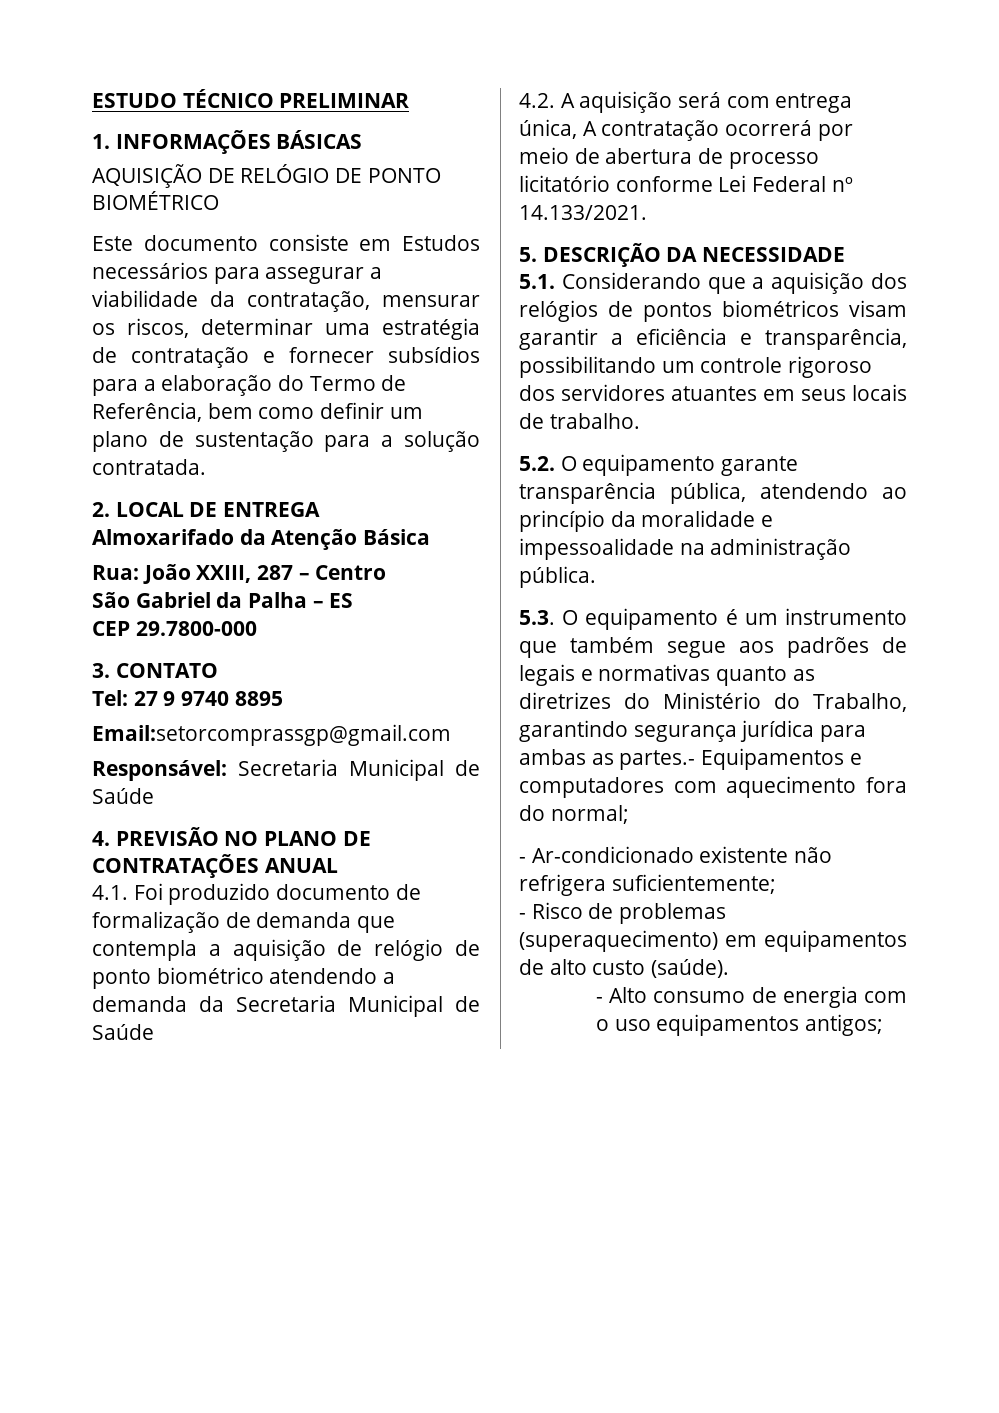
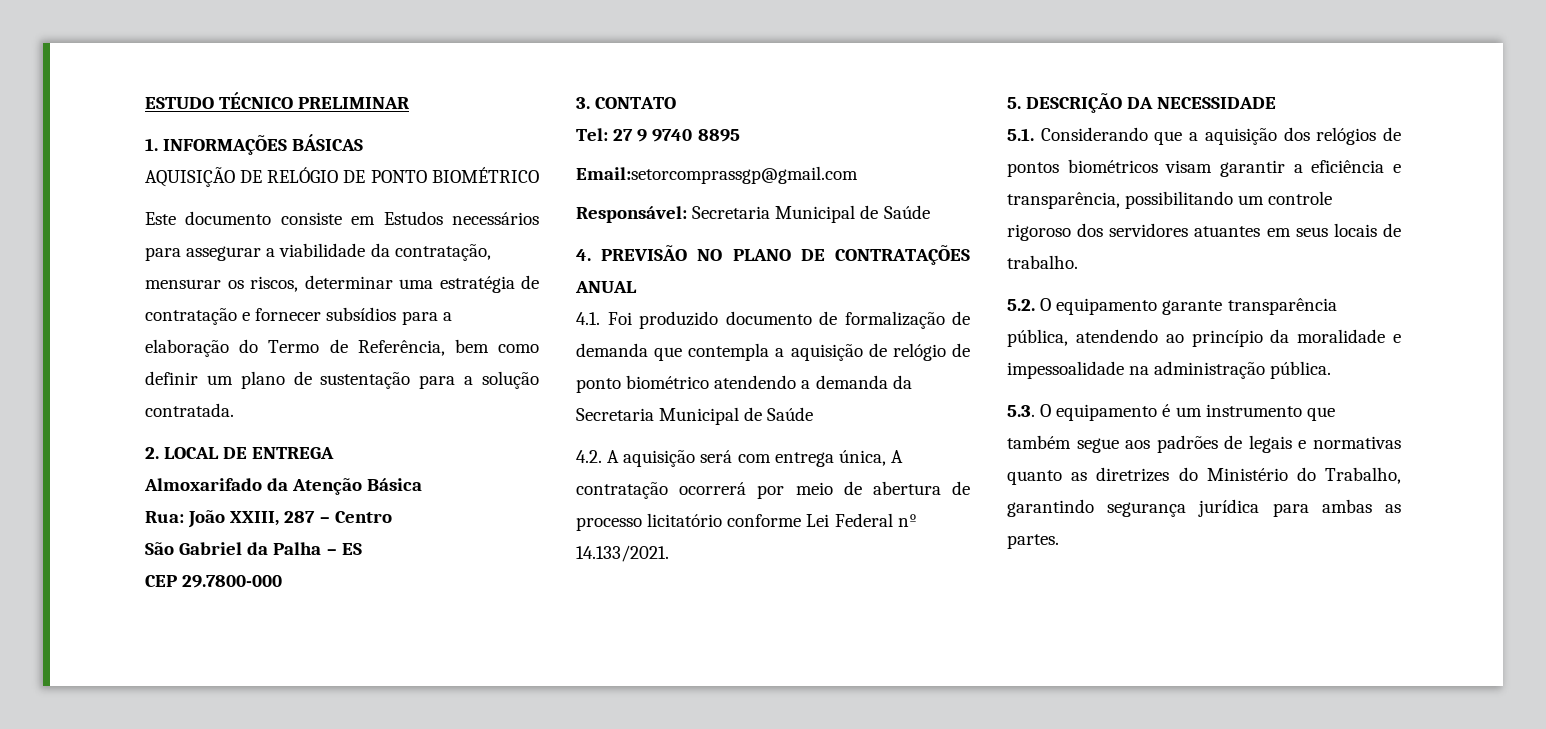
[619,748,862,770] [519,776,907,798] [519,805,629,824] [519,846,833,863] [519,874,776,896] [519,902,727,924] [519,930,907,952] [519,959,730,978] [595,986,907,1008] [595,1014,883,1036] partes.- Equipamentos e computadores com aquecimento fora do normal; // - Ar-condicionado existente não refrigera suficientemente; // - Risco de problemas (superaquecimento) em equipamentos de alto custo (saúde). // - Alto consumo de energia com o uso equipamentos antigos; -> [1007,534,1059,549] partes.

